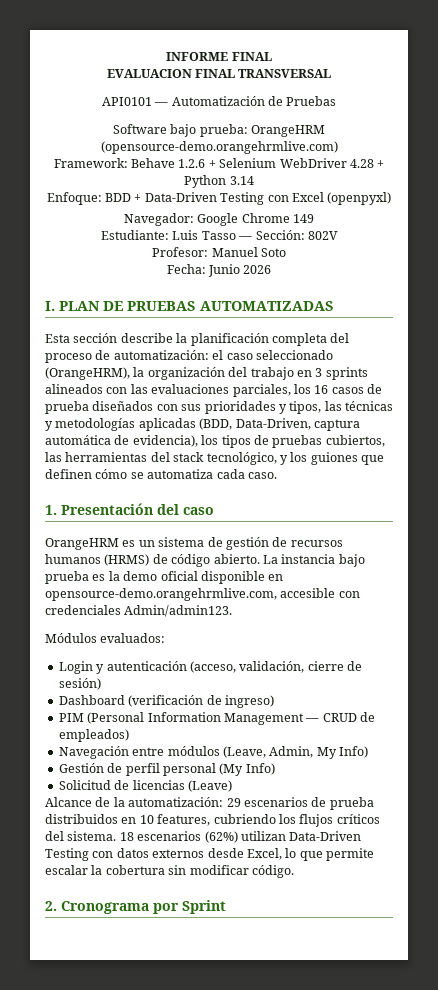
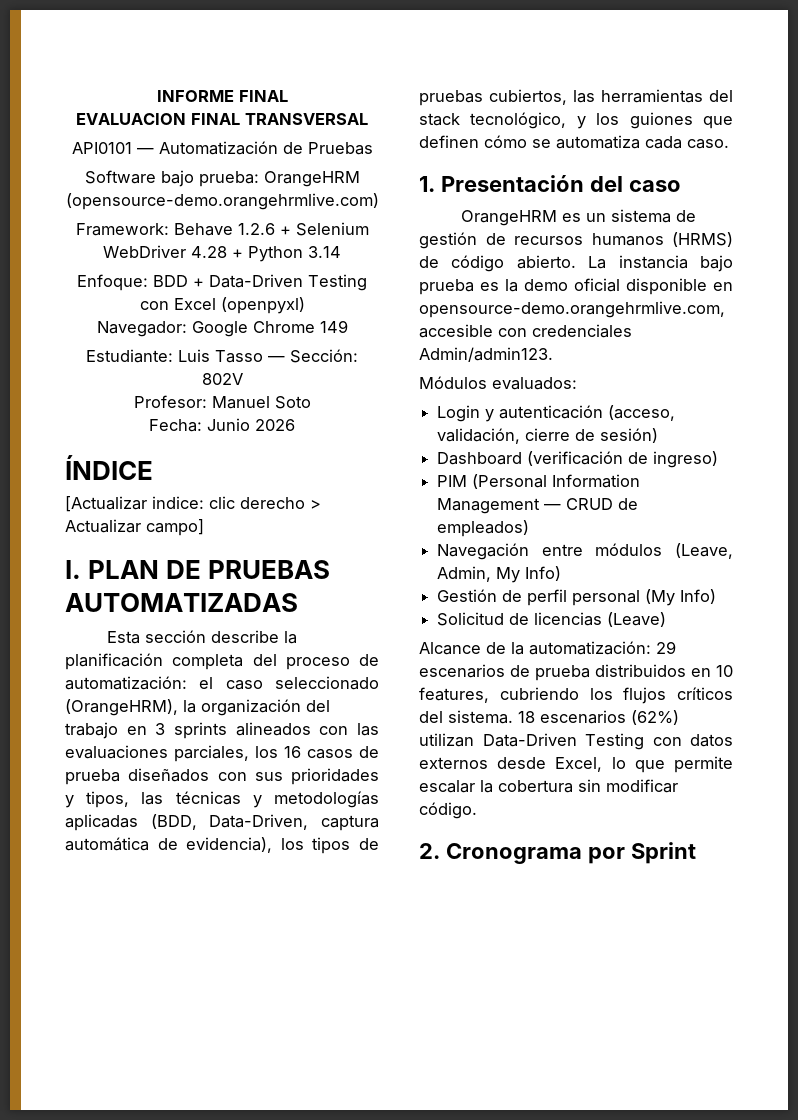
(272, 269) none -> [65,455,153,480] [65,496,321,512] [65,519,204,536] // ÍNDICE // [Actualizar indice: clic derecho > Actualizar campo]

